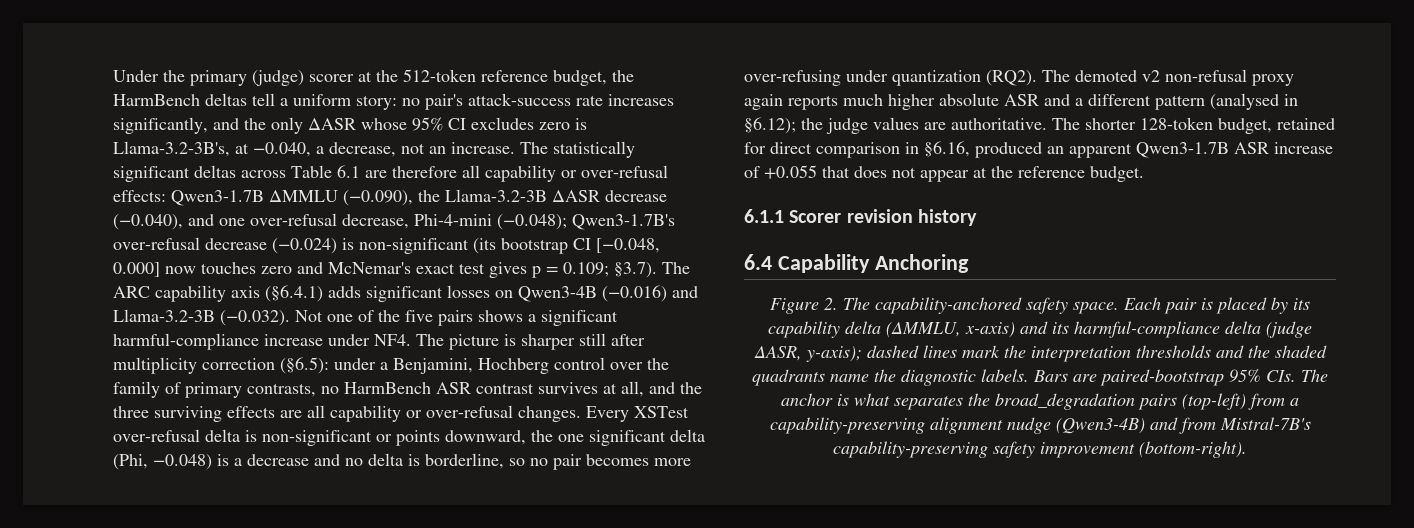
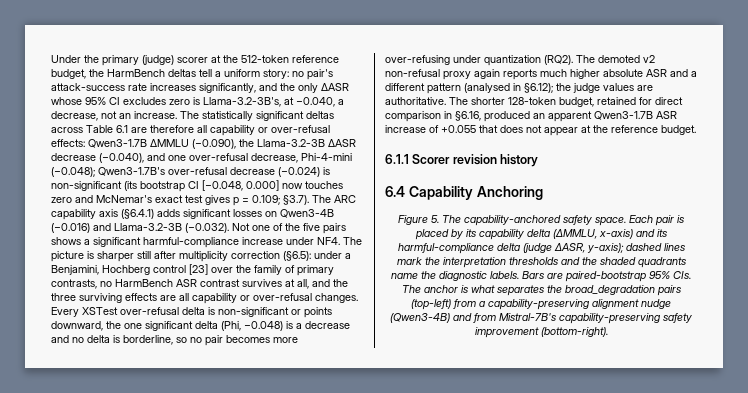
(605, 363) none -> [189,264,208,275] [23]
[824,297,838,310] 2. -> [431,215,439,223] 5.

